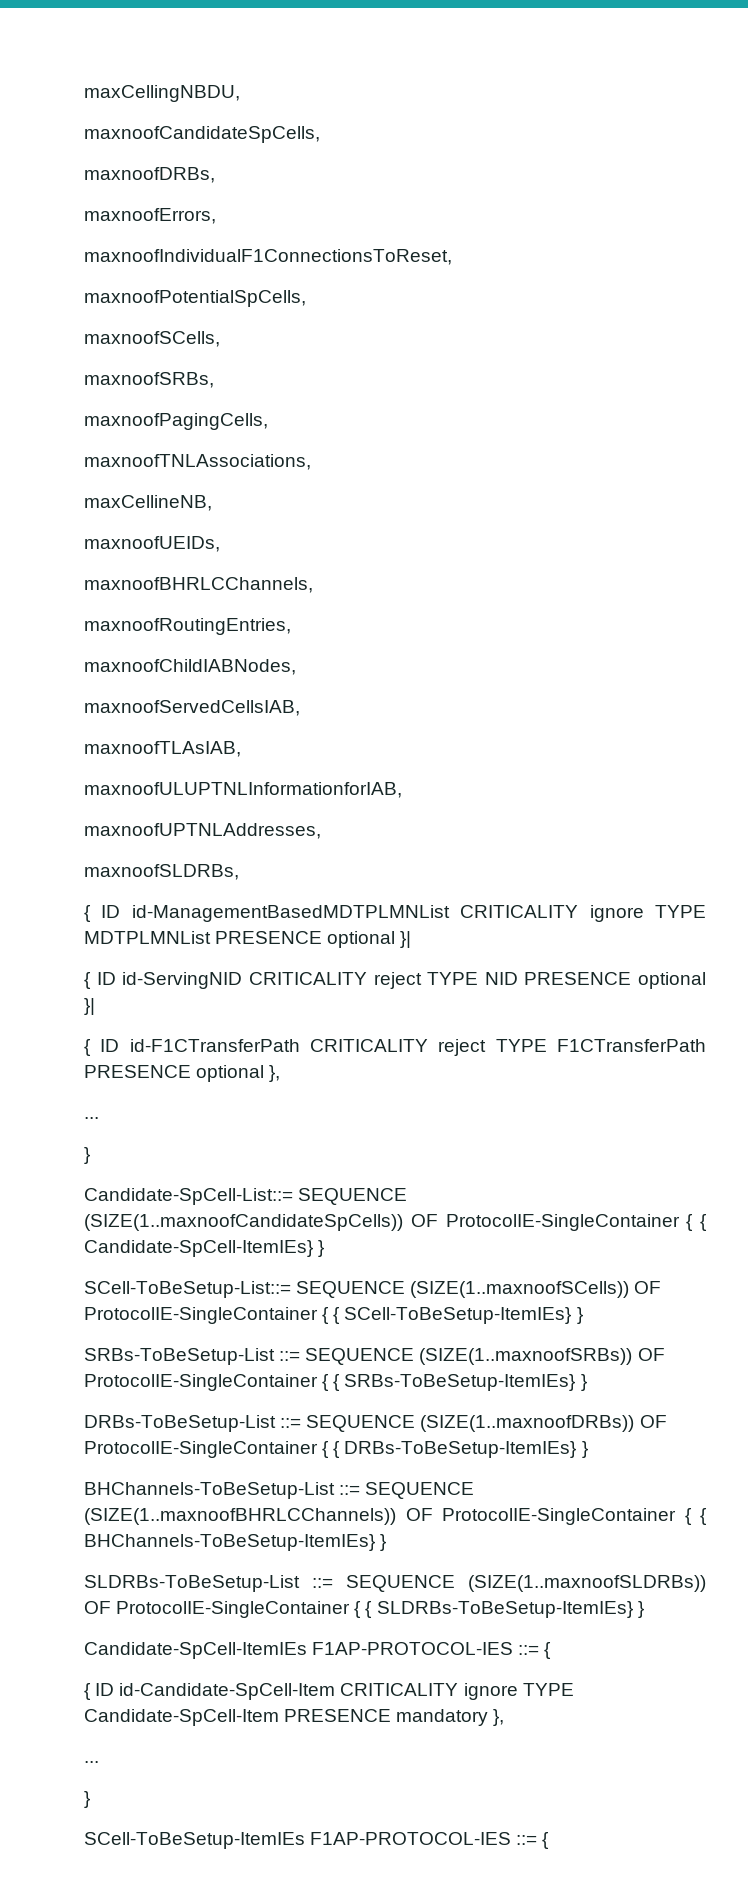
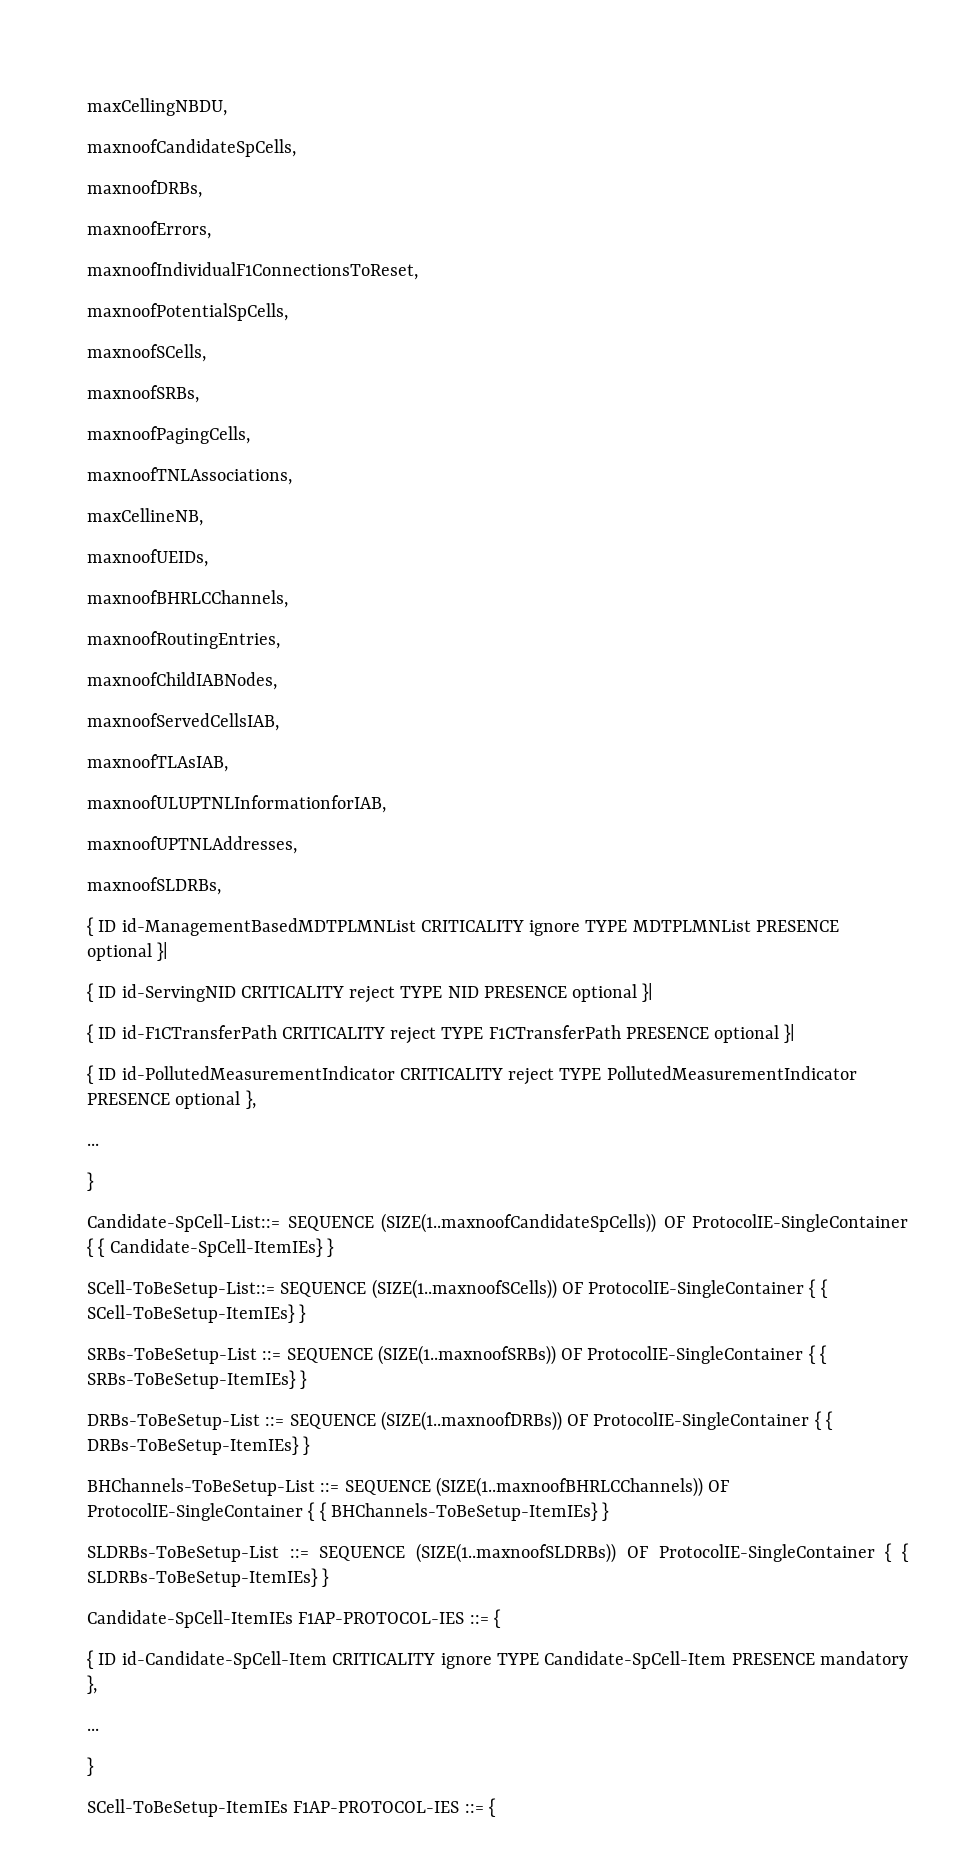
(265, 1073) none -> [784,1024,796,1043] [87,1065,857,1085] [87,1091,241,1109] }| // { ID id-PollutedMeasurementIndicator CRITICALITY reject TYPE PollutedMeasurementIndicator PRESENCE optional

